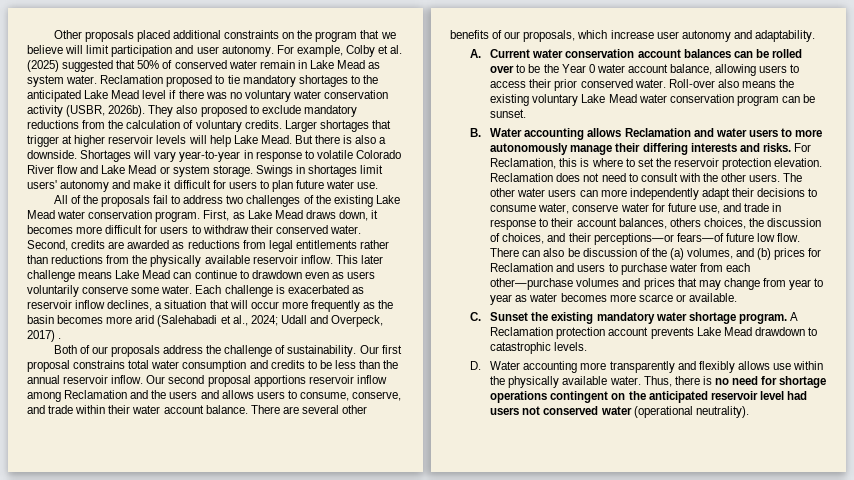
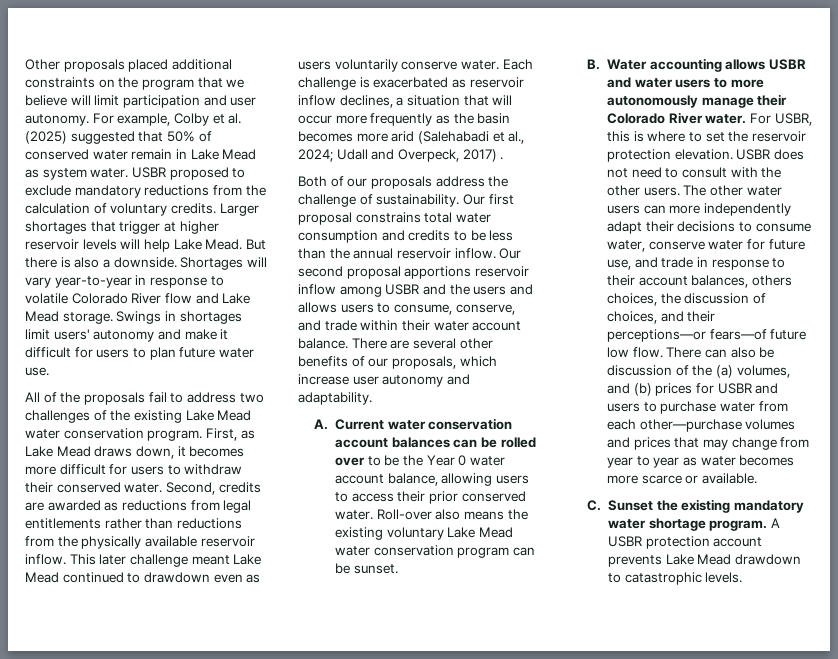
[100,75,378,87] [27,90,389,102] [27,105,198,117] Reclamation proposed to tie mandatory shortages to the anticipated Lake Mead level if there was no voluntary water conservation activity (USBR, 2026b). They also -> [131,167,166,178] USBR
[159,165,210,177] or system -> (59, 316) none
[78,270,237,279] means Lake Mead can continue -> [191,554,262,565] [25,572,124,583] meant Lake Mead continued
[131,287,160,294] some -> (458, 65) none
[64,390,128,399] Reclamation -> [385,284,420,295] USBR
[624,128,691,137] Reclamation -> [769,59,807,70] USBR
[642,143,811,155] [490,158,557,169] differing interests and risks. For Reclamation, -> [607,112,812,126] Colorado River water. For USBR,
[490,173,554,182] Reclamation -> [736,149,771,160] USBR
[490,263,554,272] Reclamation -> [717,383,752,394] USBR
[490,327,554,336] Reclamation -> [608,536,643,547] USBR
[470,361,824,373] [490,376,827,388] [490,391,807,403] [490,406,749,418] // D. Water accounting more transparently and flexibly allows use within the physically available water. Thus, there is no need for shortage operations contingent on the anticipated reservoir level had users not conserved water (operational neutrality). -> (743, 577) none

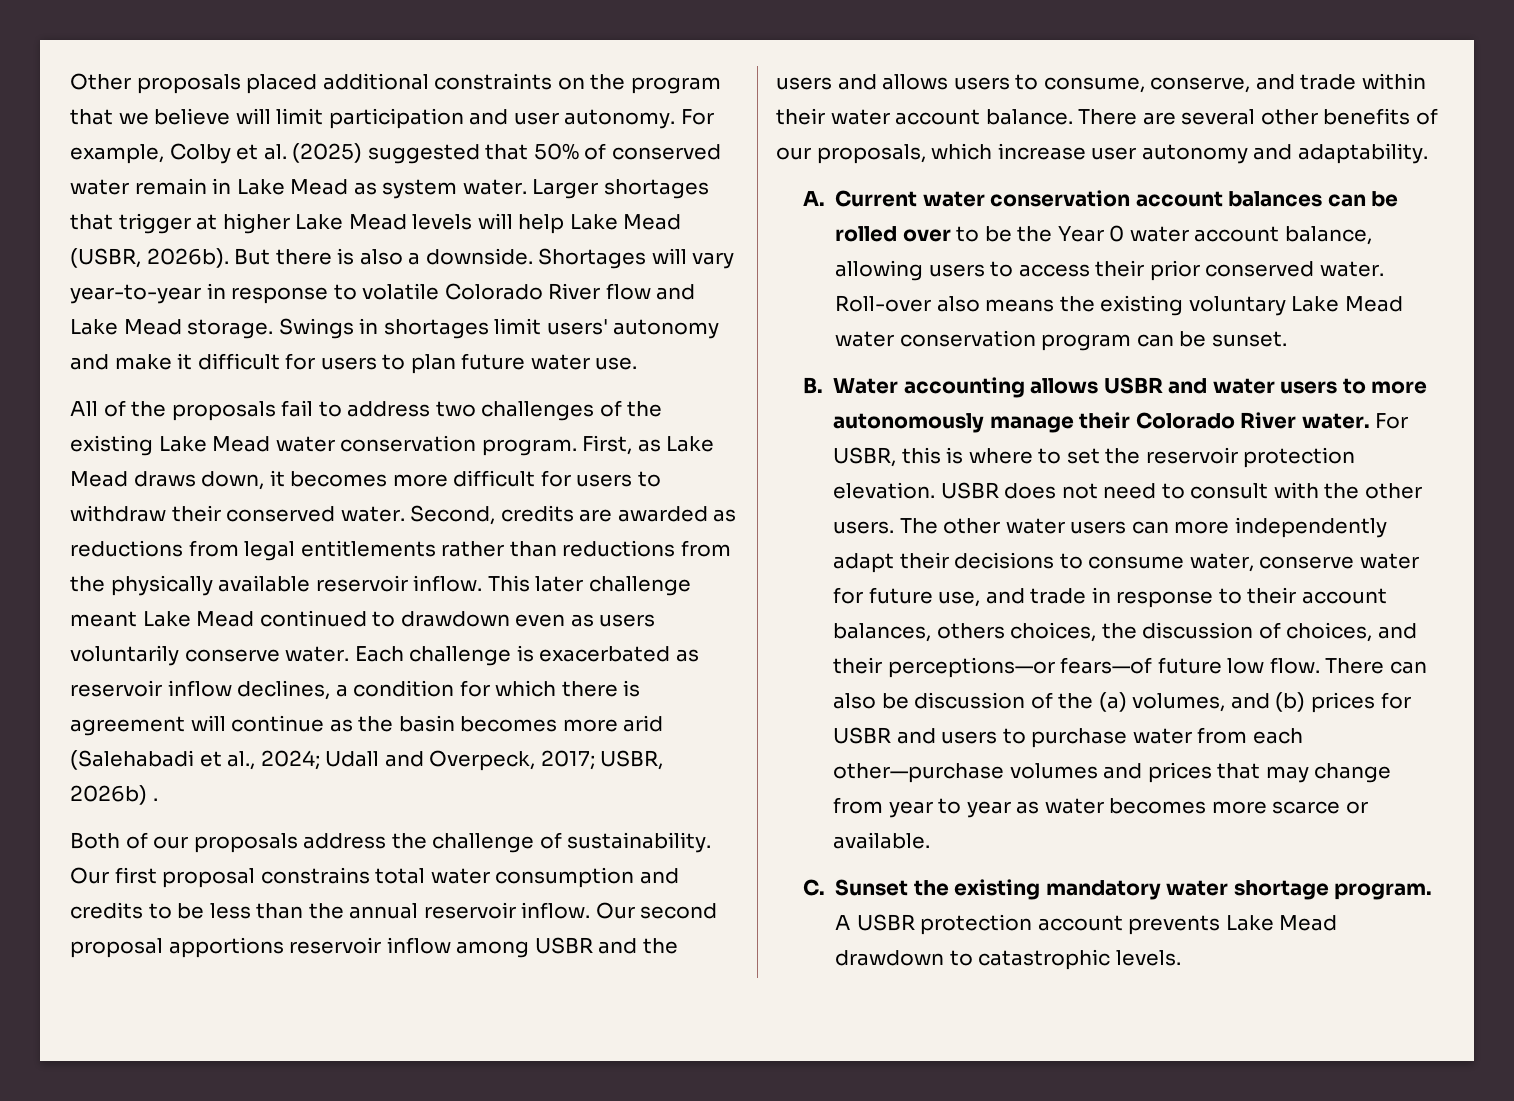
[131,167,246,180] [25,185,266,198] [25,203,216,216] USBR proposed to exclude mandatory reductions from the calculation of voluntary credits. -> (527, 187) none
[25,239,79,250] reservoir -> [295,214,407,230] Lake Mead
[205,239,243,250] Mead. -> [623,214,682,230] [70,248,229,268] Mead (USBR, 2026b).
[406,95,513,106] [298,113,433,126] situation that will occur more frequently -> [353,680,641,697] [70,715,325,736] condition for which there is agreement will continue
[462,149,497,162] 2017) -> [540,750,664,770] [70,785,147,805] 2017; USBR, 2026b)

